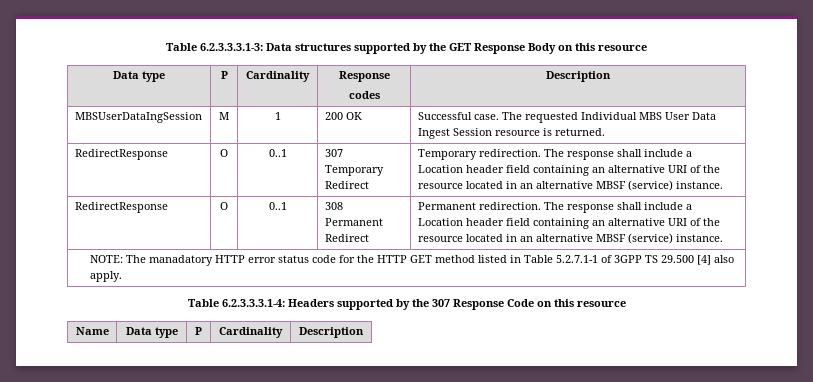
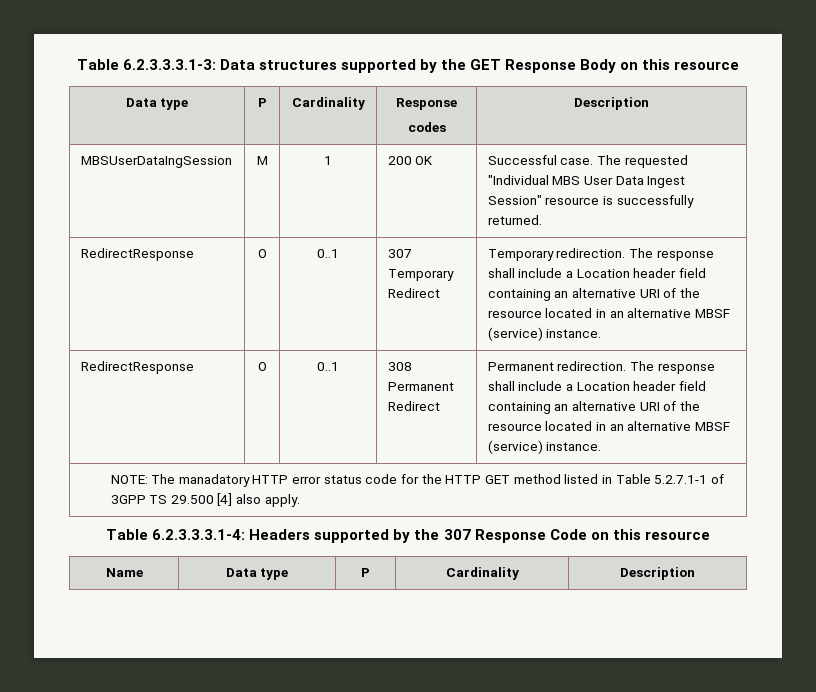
[580,112,637,120] Individual -> [487,175,549,185] "Individual
[452,128,492,136] Session -> [487,195,542,205] Session"
(552, 132) none -> [616,195,694,208] successfully

